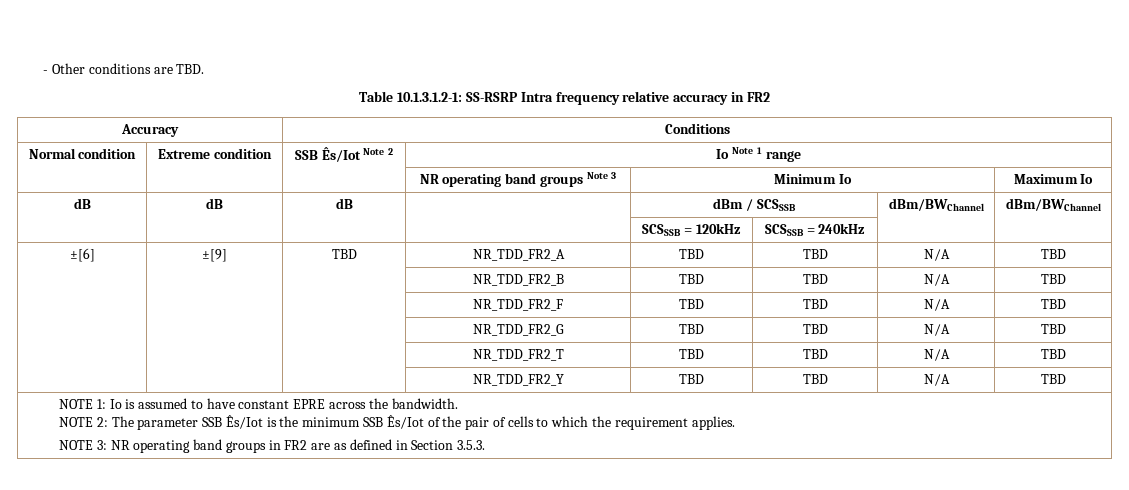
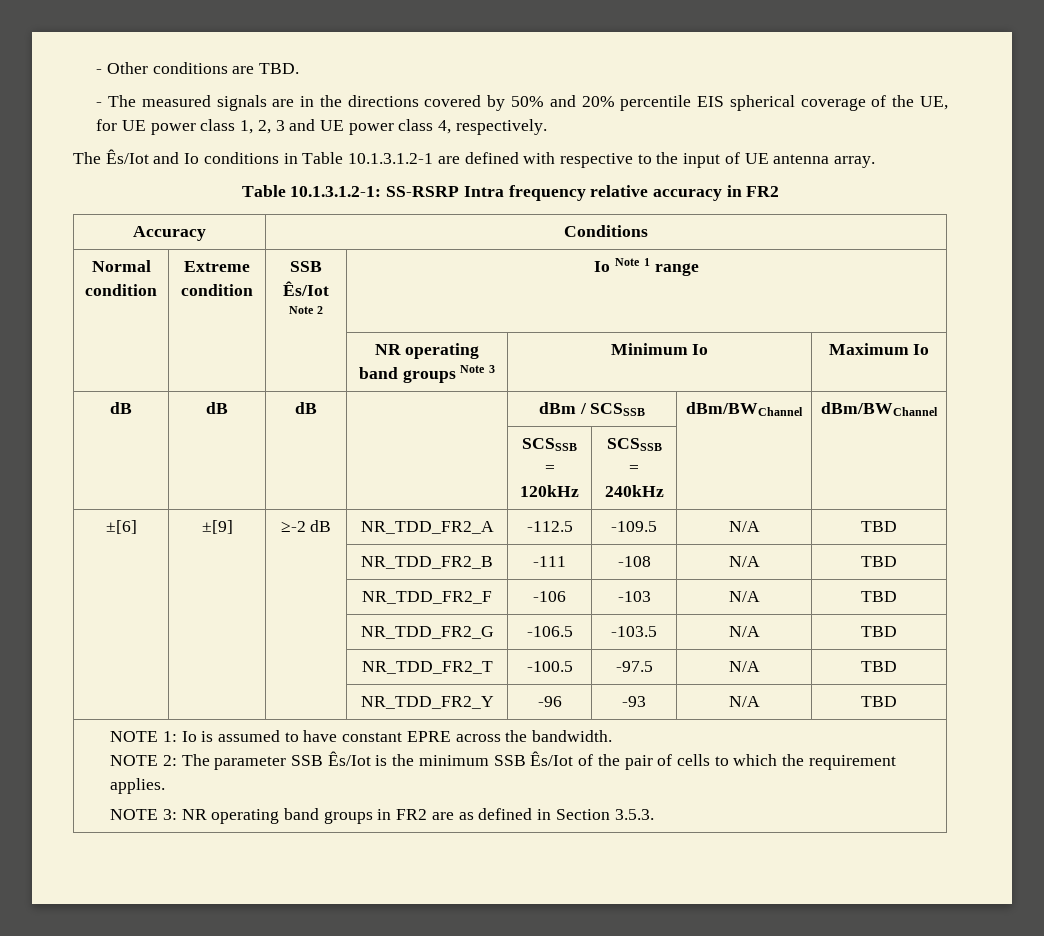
(205, 69) none -> [96,95,948,111] [96,119,547,135] [73,149,876,168] // - The measured signals are in the directions covered by 50% and 20% percentile EIS spherical coverage of the UE, for UE power class 1, 2, 3 and UE power class 4, respectively. // The Ês/Iot and Io conditions in Table 10.1.3.1.2-1 are defined with respective to the input of UE antenna array.
[331,249,357,259] TBD -> [280,520,332,532] ≥-2 dB
[679,249,704,259] [802,249,828,259] TBD | TBD -> [526,521,573,532] [611,521,657,532] -112.5 | -109.5
[679,274,704,284] [802,274,828,284] TBD | TBD -> [533,556,566,567] [617,556,651,567] -111 | -108
[679,299,704,309] [802,299,828,309] TBD | TBD -> [533,591,566,602] [617,591,651,602] -106 | -103
[679,324,704,334] [802,324,828,334] TBD | TBD -> [526,626,573,637] [611,626,657,637] -106.5 | -103.5
[679,349,704,359] [802,349,828,359] TBD | TBD -> [526,661,573,672] [615,661,653,672] -100.5 | -97.5
[679,374,704,384] [802,374,828,384] TBD | TBD -> [537,696,562,707] [622,696,646,707] -96 | -93

